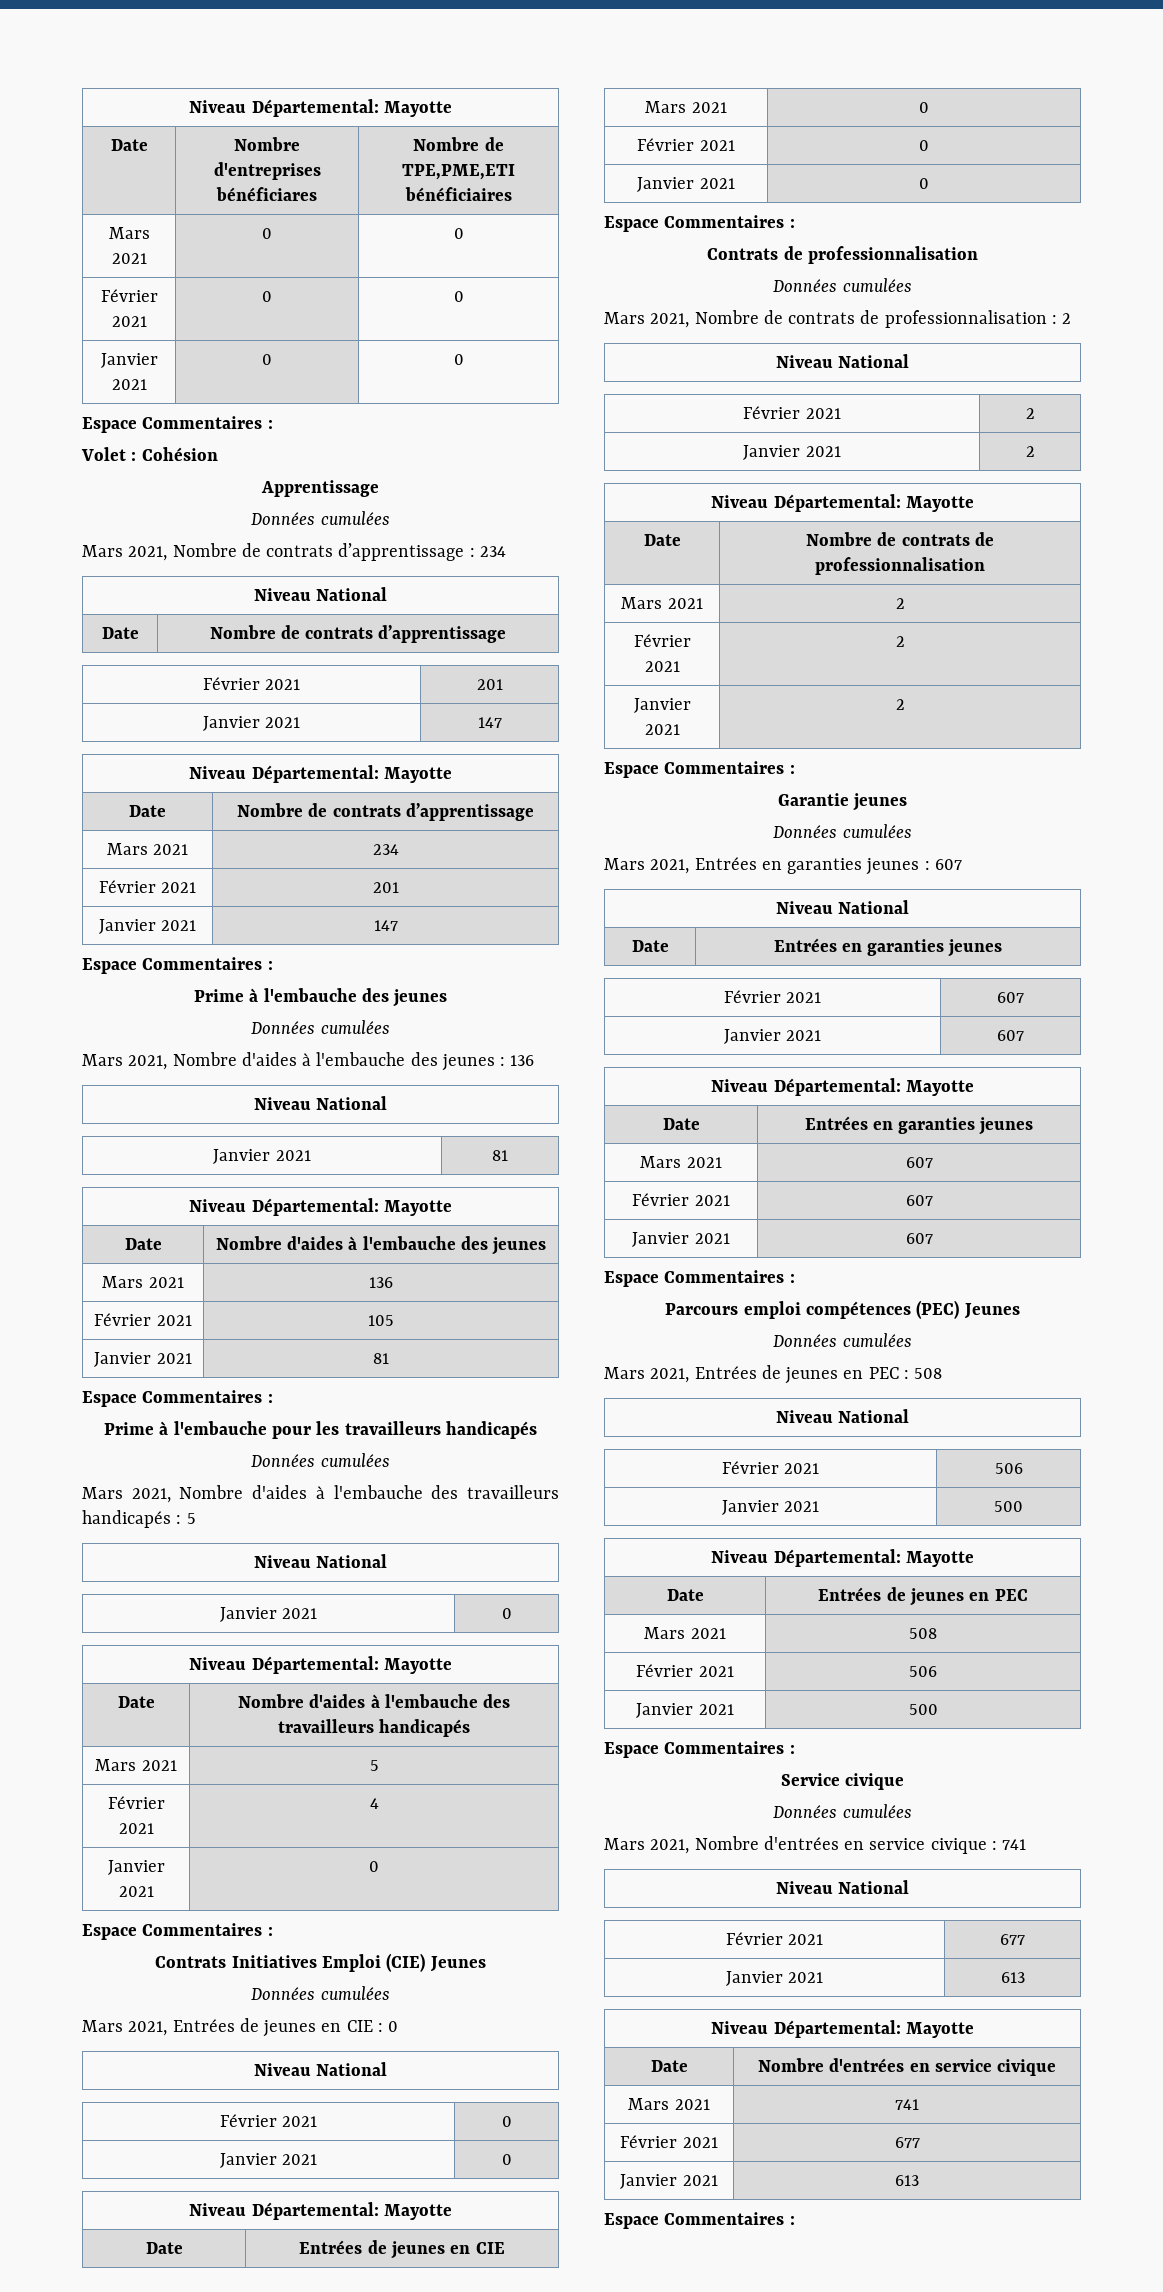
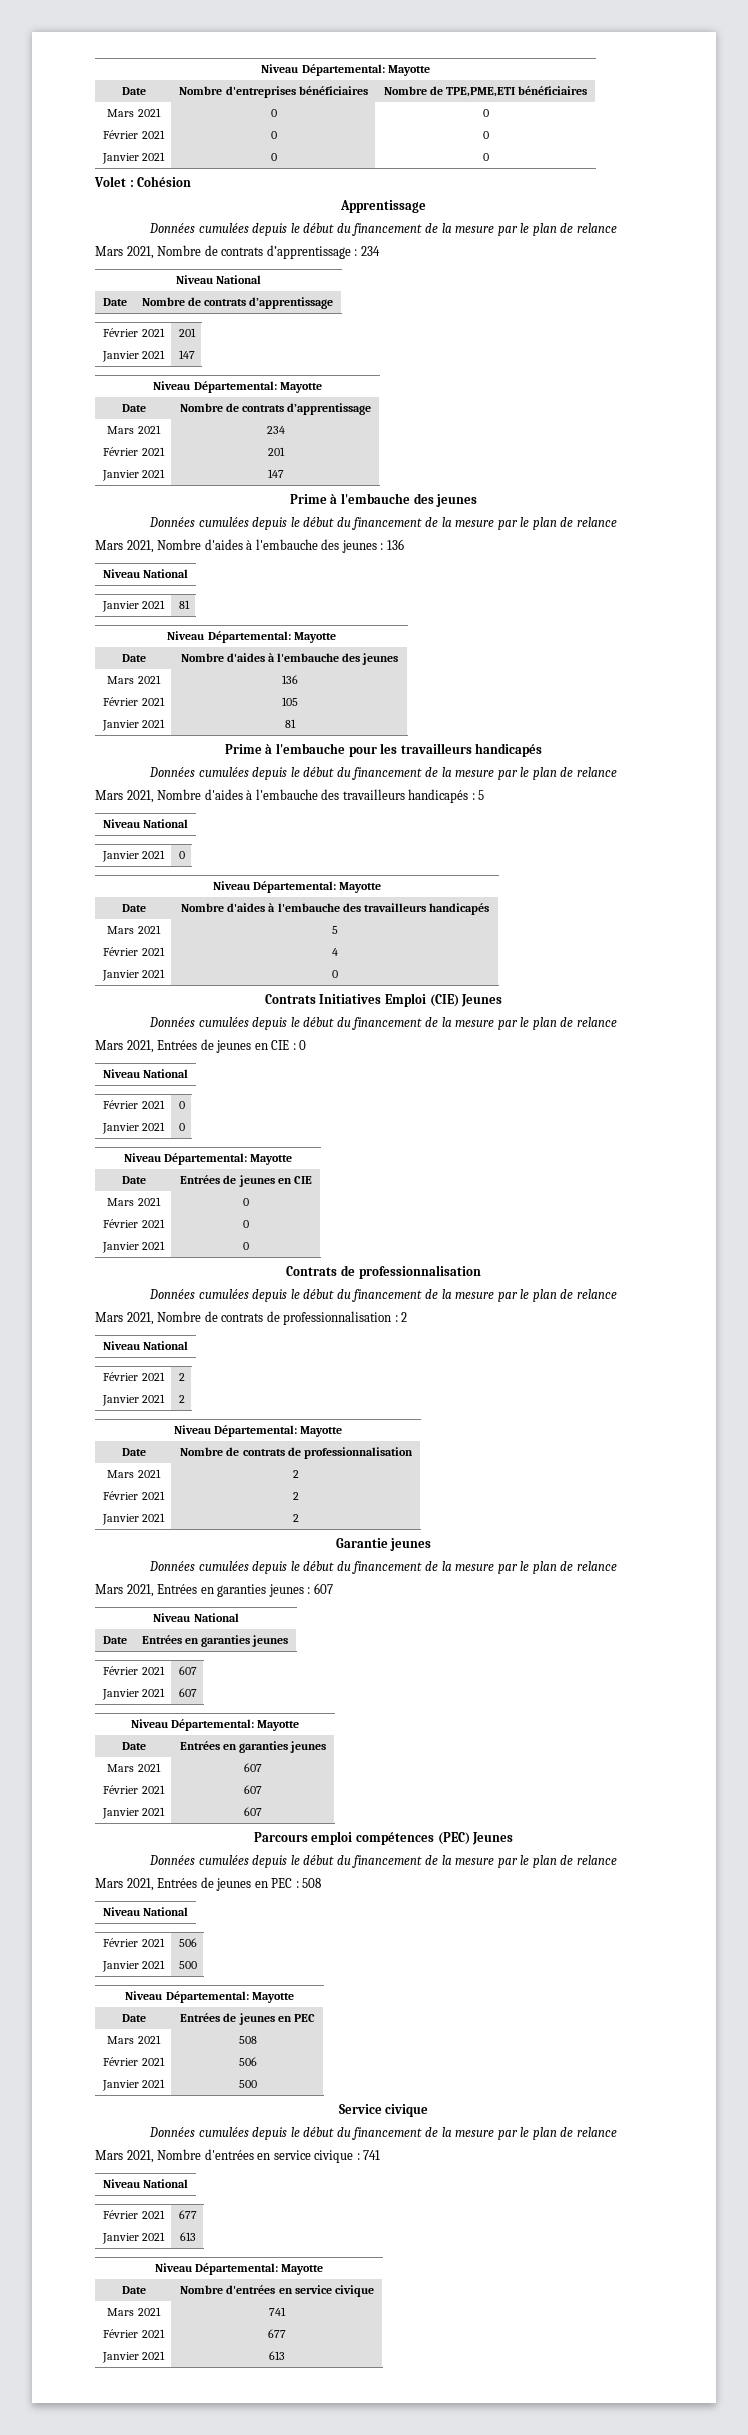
[216,187,317,201] bénéficiares -> [298,86,368,95] bénéficiaires
[82,416,273,433] // Espace Commentaires : -> (489, 157) none
(390, 518) none -> [252,223,617,236] depuis le début du financement de la mesure par le plan de relance
[82,957,273,974] // Espace Commentaires : -> (284, 473) none
(390, 1027) none -> [252,517,617,530] depuis le début du financement de la mesure par le plan de relance
[82,1390,273,1407] // Espace Commentaires : -> (296, 723) none
(390, 1460) none -> [252,767,617,780] depuis le début du financement de la mesure par le plan de relance
[82,1923,273,1940] // Espace Commentaires : -> (338, 974) none
(390, 1993) none -> [252,1017,617,1030] depuis le début du financement de la mesure par le plan de relance
[604,215,795,232] // Espace Commentaires : -> (249, 1246) none
(912, 285) none -> [252,1289,617,1302] depuis le début du financement de la mesure par le plan de relance
[604,761,795,778] // Espace Commentaires : -> (299, 1518) none
(912, 831) none -> [252,1561,617,1574] depuis le début du financement de la mesure par le plan de relance
[604,1270,795,1287] // Espace Commentaires : -> (262, 1811) none
(912, 1340) none -> [252,1855,617,1868] depuis le début du financement de la mesure par le plan de relance
[604,1741,795,1758] // Espace Commentaires : -> (257, 2084) none
(912, 1811) none -> [252,2127,617,2140] depuis le début du financement de la mesure par le plan de relance
[604,2212,795,2229] // Espace Commentaires : -> (285, 2355) none

